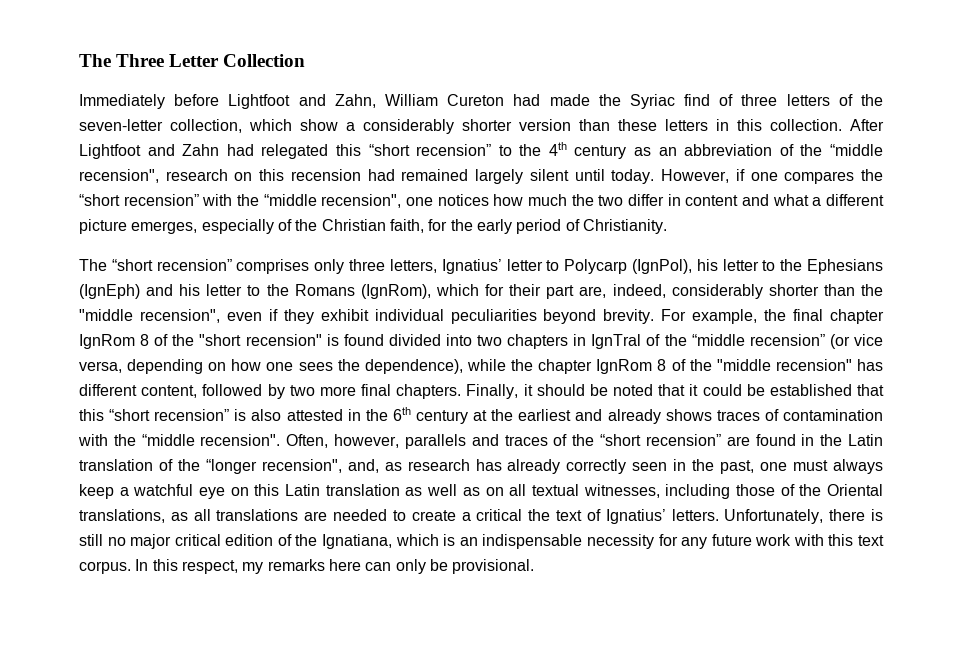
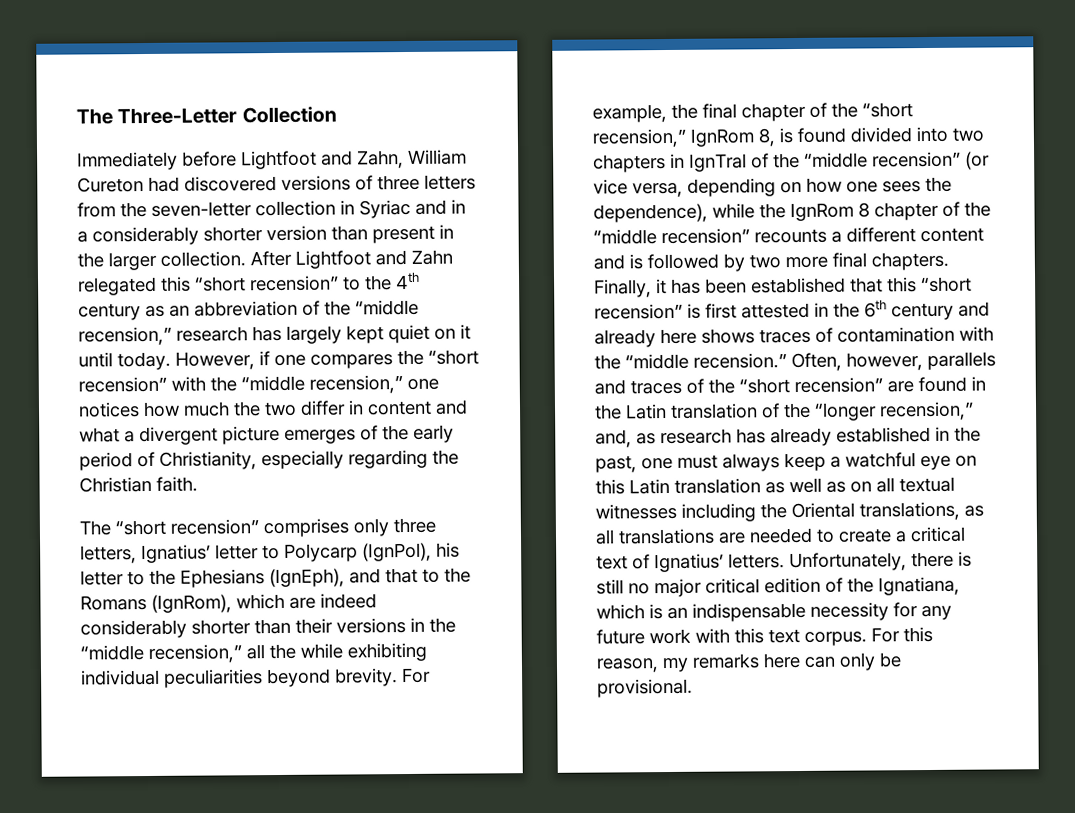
[79,54,220,67] The Three Letter -> [76,107,238,125] The Three-Letter
[549,94,711,109] made the Syriac find -> [184,175,351,192] discovered versions
[838,94,853,106] of -> [77,202,116,218] from
[170,119,338,133] collection, which show -> [255,199,466,219] collection in Syriac and in
[618,119,762,131] these letters in this -> [372,224,454,244] [77,251,157,271] present in the larger
[226,144,254,156] had -> (453, 257) none
[79,169,569,184] recension", research on this recension had remained largely silent -> [78,324,471,346] recension,” research has largely kept quiet on it
[321,194,402,208] recension", -> [309,375,403,394] recension,”
[825,194,884,206] [79,219,667,234] different picture emerges, especially of the Christian faith, for the early period of Christianity. -> [139,424,454,446] [79,449,459,471] [79,476,198,493] divergent picture emerges of the early period of Christianity, especially regarding the Christian faith.
[79,284,243,299] (IgnEph) and his letter -> [269,567,418,588] (IgnEph), and that
[485,284,884,299] [79,309,369,324] for their part are, indeed, considerably shorter than the "middle recension", even if they exhibit -> [289,593,377,609] [80,617,456,639] [80,642,427,663] are indeed considerably shorter than their versions in the “middle recension,” all the while exhibiting
[79,334,322,349] IgnRom 8 of the "short recension" -> [809,102,913,118] [592,128,776,148] of the “short recension,” IgnRom 8,
[538,359,884,374] [79,384,198,398] chapter IgnRom 8 of the "middle recension" has different content, -> [790,201,991,222] [593,227,984,245] [593,254,643,270] IgnRom 8 chapter of the “middle recension” recounts a different content and is
[536,384,765,396] should be noted that it could be -> [671,278,747,294] has been
[251,409,282,421] also -> [705,303,737,319] first
[473,409,572,421] at the earliest -> (954, 311) none
(661, 416) none -> [660,328,697,345] here
[200,434,281,446] recension". -> [693,353,787,369] recension.”
[261,459,342,473] recension", -> [879,401,974,421] recension,”
[566,459,668,474] correctly seen -> [836,426,931,443] established
[583,484,795,499] witnesses, including those of -> [595,503,756,522] witnesses including
[528,509,551,521] the -> (966, 534) none
[135,559,238,574] In this respect, -> [871,626,933,643] [596,658,659,673] For this reason,

